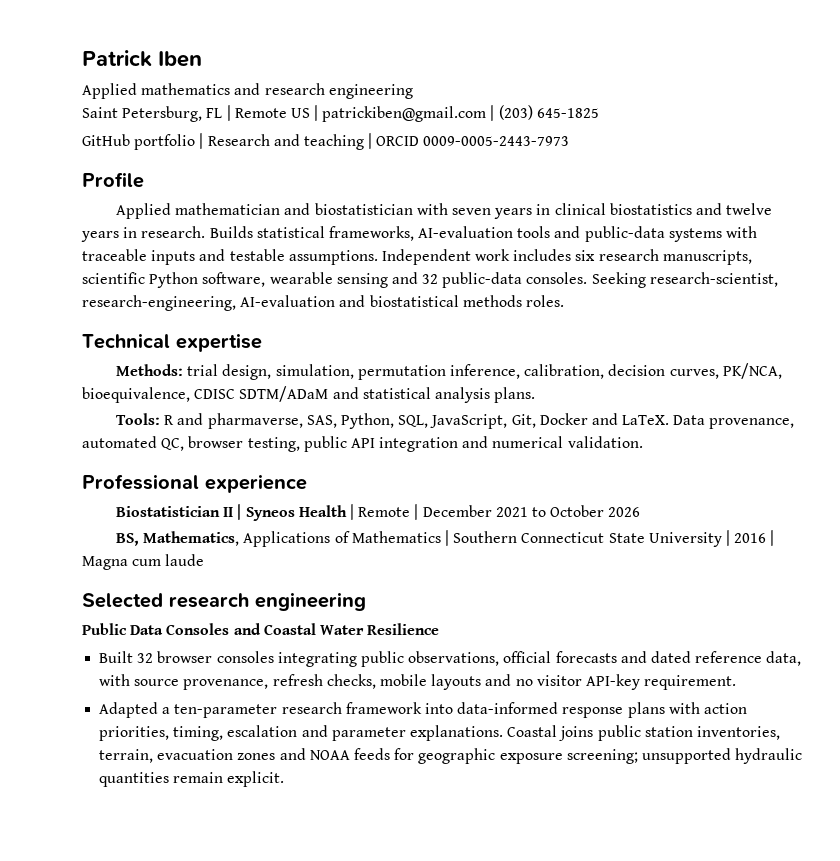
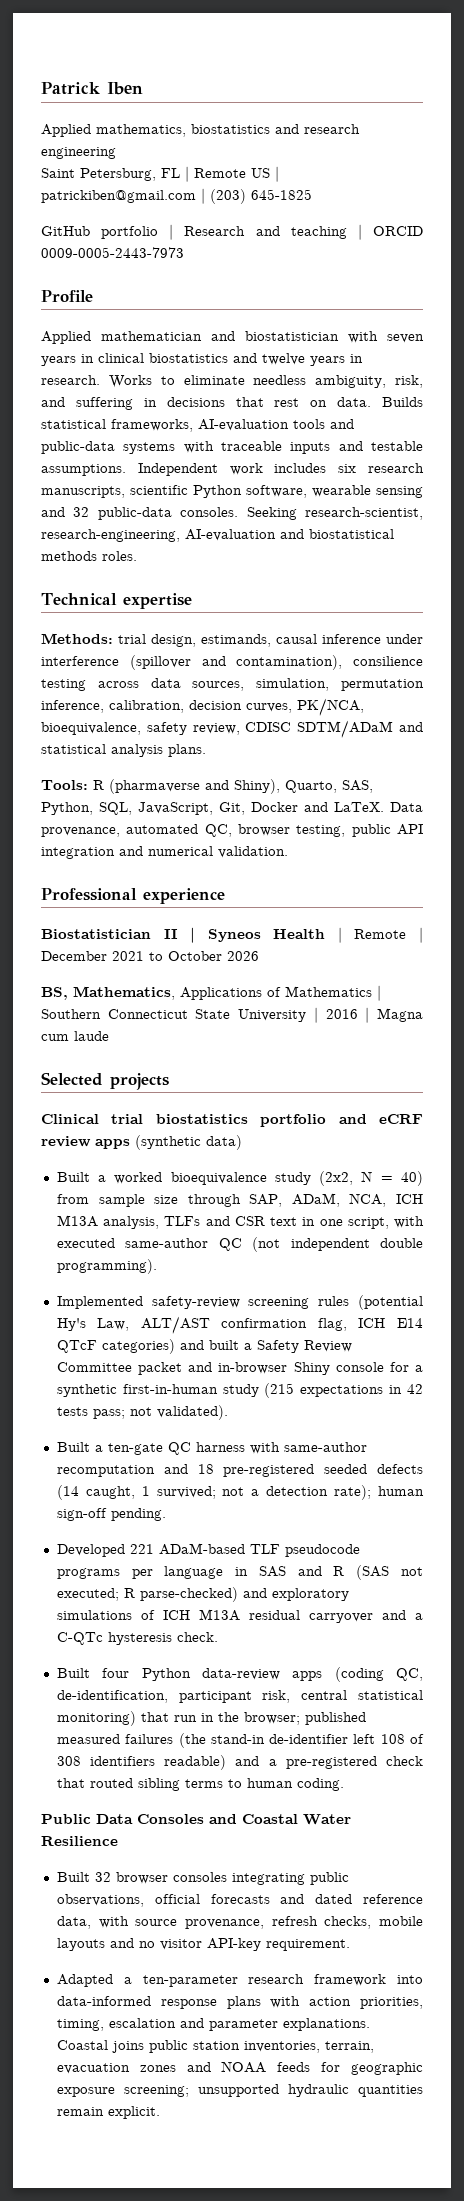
[141,83,231,95] mathematics -> [96,124,270,137] mathematics, biostatistics
(206, 232) none -> [108,375,423,388] [41,397,372,410] Works to eliminate needless ambiguity, risk, and suffering in decisions that rest on data.
(272, 372) none -> [201,634,423,647] [41,655,423,670] [41,678,245,691] estimands, causal inference under interference (spillover and contamination), consilience testing across data sources,
(190, 395) none -> [146,722,240,735] safety review,
[177,413,303,429] and pharmaverse, -> [109,779,337,794] (pharmaverse and Shiny), Quarto,
[169,592,366,611] research engineering -> [110,1073,169,1090] [41,1114,423,1127] [41,1135,242,1150] [56,1171,424,1186] [56,1193,423,1207] [56,1215,424,1229] [56,1237,424,1252] [56,1259,157,1274] [56,1295,423,1310] [56,1316,423,1334] [56,1339,352,1354] [56,1362,423,1375] [56,1383,424,1398] [56,1405,228,1420] [56,1442,367,1455] [56,1464,423,1477] [56,1485,424,1500] [56,1508,166,1521] [56,1543,360,1557] [56,1565,424,1580] [56,1587,349,1602] [56,1609,424,1623] [56,1632,218,1645] [56,1667,423,1682] [56,1690,423,1703] [56,1711,366,1726] [56,1733,424,1748] [56,1755,424,1770] [56,1778,344,1791] projects // Clinical trial biostatistics portfolio and eCRF review apps (synthetic data) // Built a worked bioequivalence study (2x2, N = 40) from sample size through SAP, ADaM, NCA, ICH M13A analysis, TLFs and CSR text in one script, with executed same-author QC (not independent double programming). // Implemented safety-review screening rules (potential Hy's Law, ALT/AST confirmation flag, ICH E14 QTcF categories) and built a Safety Review Committee packet and in-browser Shiny console for a synthetic first-in-human study (215 expectations in 42 tests pass; not validated). // Built a ten-gate QC harness with same-author recomputation and 18 pre-registered seeded defects (14 caught, 1 survived; not a detection rate); human sign-off pending. // Developed 221 ADaM-based TLF pseudocode programs per language in SAS and R (SAS not executed; R parse-checked) and exploratory simulations of ICH M13A residual carryover and a C-QTc hysteresis check. // Built four Python data-review apps (coding QC, de-identification, participant risk, central statistical monitoring) that run in the browser; published measured failures (the stand-in de-identifier left 108 of 308 identifiers readable) and a pre-registered check that routed sibling terms to human coding.

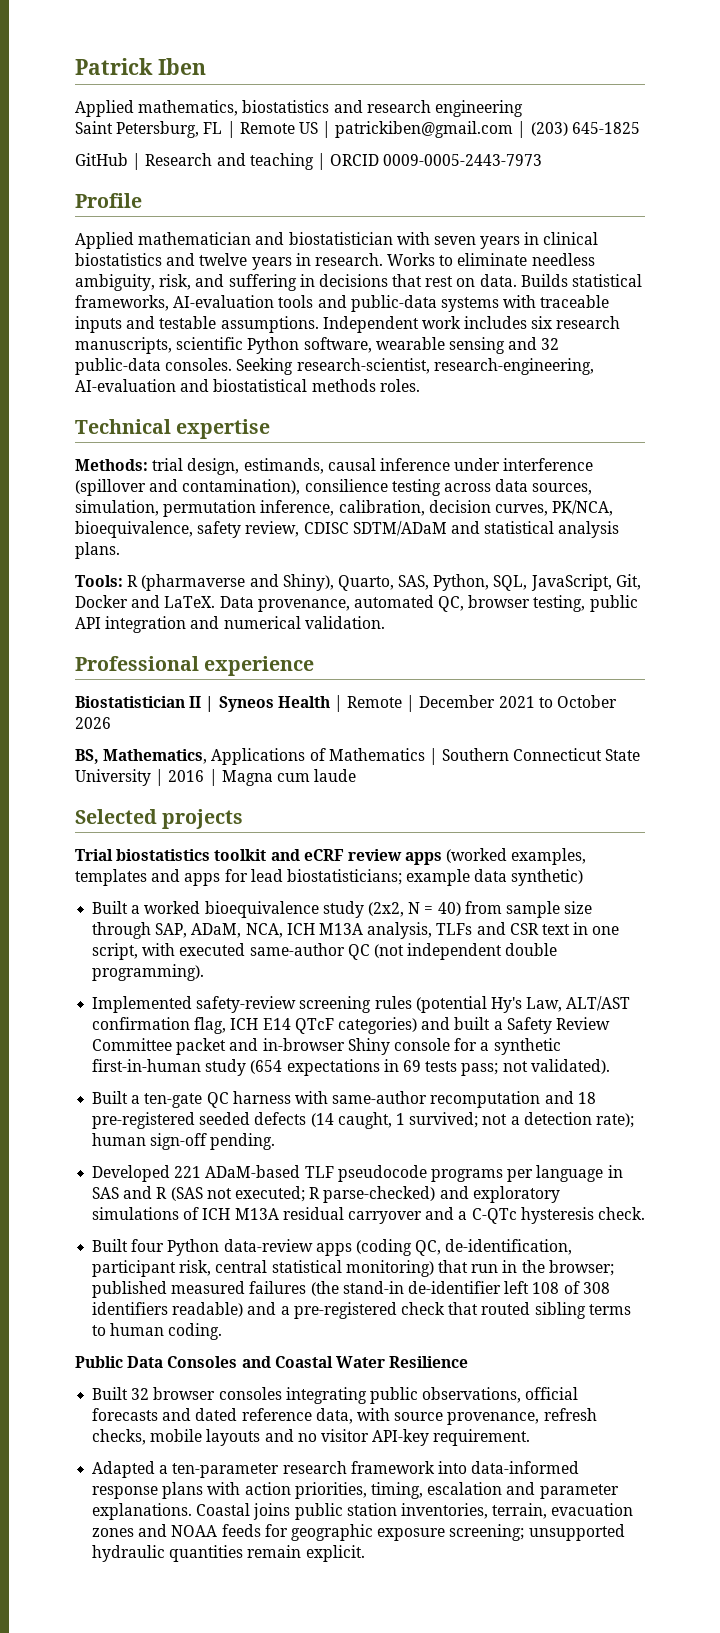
[101,226,159,239] portfolio -> (128, 159) none
[41,1114,423,1127] [41,1135,242,1150] Clinical trial biostatistics portfolio and eCRF review apps (synthetic data) -> [75,848,587,865] [75,869,584,886] Trial biostatistics toolkit and eCRF review apps (worked examples, templates and apps for lead biostatisticians; example data synthetic)
[264,1383,295,1398] (215 -> [250,1060,283,1074] (654
[407,1384,424,1394] 42 -> [402,1060,421,1072] 69

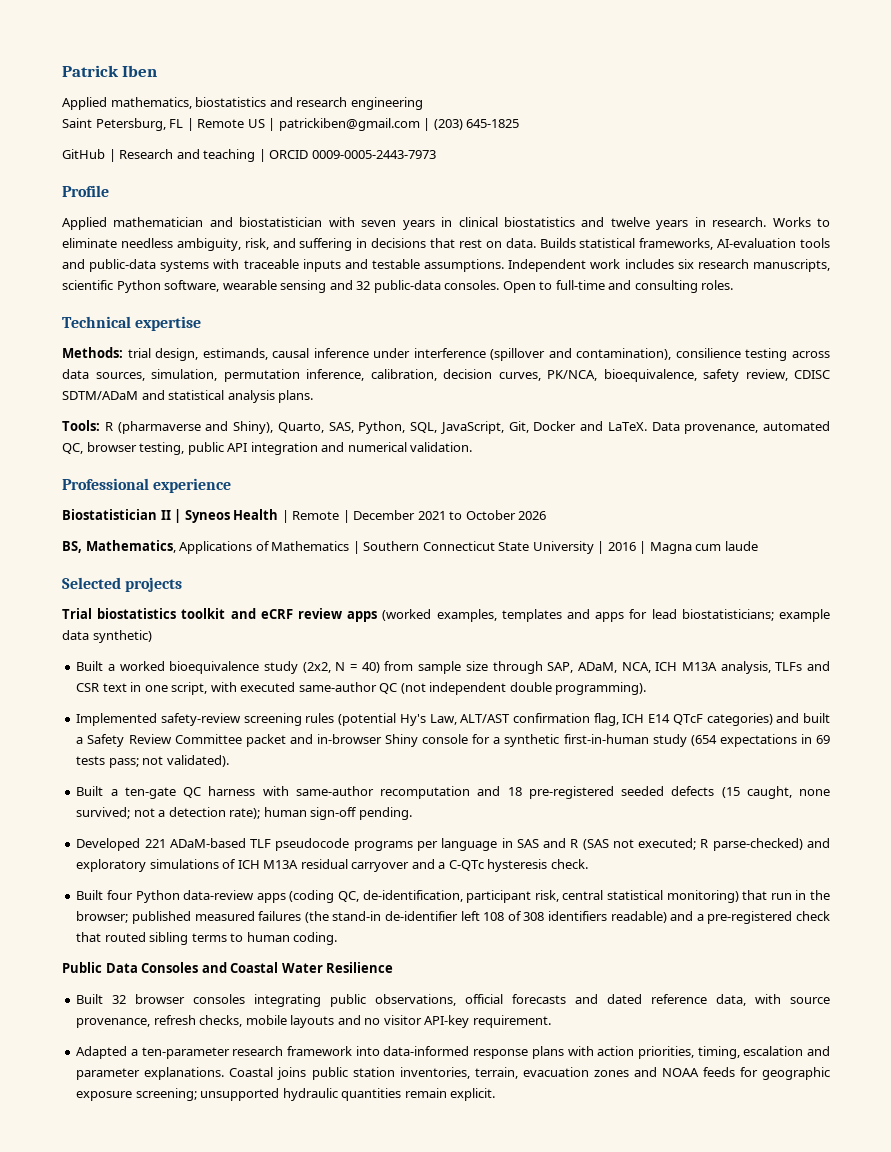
[236,358,594,375] [75,379,376,392] Seeking research-scientist, research-engineering, AI-evaluation and biostatistical methods -> [502,280,698,293] Open to full-time and consulting
[310,1112,405,1129] (14 caught, 1 -> [721,786,830,799] (15 caught, none

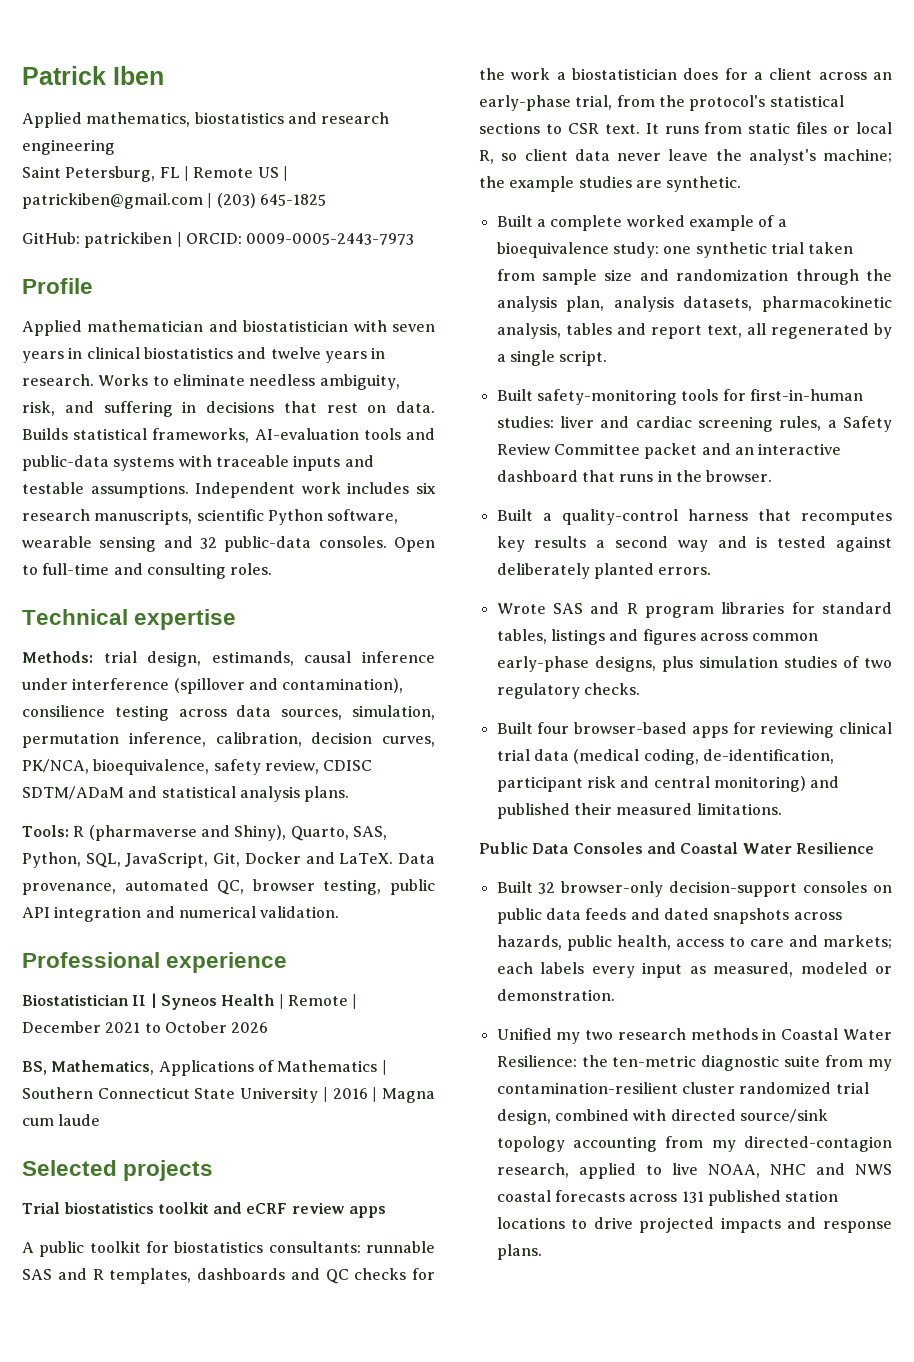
[62,149,309,162] GitHub | Research and teaching | ORCID -> [22,232,242,248] GitHub: patrickiben | ORCID:
[382,609,831,622] [62,630,152,643] [76,661,830,674] [76,682,647,695] [76,713,831,726] (worked examples, templates and apps for lead biostatisticians; example data synthetic) // Built a worked bioequivalence study (2x2, N = 40) from sample size through SAP, ADaM, NCA, ICH M13A analysis, TLFs and CSR text in one script, with executed same-author QC (not independent double programming). // Implemented safety-review screening rules (potential Hy's Law, ALT/AST confirmation flag, ICH E14 QTcF categories) and built -> [22,1241,436,1257] [22,1268,435,1284] [479,68,892,80] [479,95,844,111] [479,122,892,134] [479,149,892,165] [479,176,742,192] [496,215,787,231] [496,242,854,258] [496,269,892,285] [496,296,892,312] [496,323,892,339] [496,350,608,366] [496,389,863,405] [496,416,822,432] // A public toolkit for biostatistics consultants: runnable SAS and R templates, dashboards and QC checks for the work a biostatistician does for a client across an early-phase trial, from the protocol's statistical sections to CSR text. It runs from static files or local R, so client data never leave the analyst's machine; the example studies are synthetic. // Built a complete worked example of a bioequivalence study: one synthetic trial taken from sample size and randomization through the analysis plan, analysis datasets, pharmacokinetic analysis, tables and report text, all regenerated by a single script. // Built safety-monitoring tools for first-in-human studies: liver and cardiac screening rules,
[316,734,831,747] [76,755,229,768] [76,786,830,799] [76,807,412,820] [76,838,830,851] [76,859,588,872] [76,890,831,903] [76,911,831,924] [76,932,338,945] in-browser Shiny console for a synthetic first-in-human study (654 expectations in 69 tests pass; not validated). // Built a ten-gate QC harness with same-author recomputation and 18 pre-registered seeded defects (15 caught, none survived; not a detection rate); human sign-off pending. // Developed 221 ADaM-based TLF pseudocode programs per language in SAS and R (SAS not executed; R parse-checked) and exploratory simulations of ICH M13A residual carryover and a C-QTc hysteresis check. // Built four Python data-review apps (coding QC, de-identification, participant risk, central statistical monitoring) that run in the browser; published measured failures (the stand-in de-identifier left 108 of 308 identifiers readable) and a pre-registered check that routed sibling terms to human coding. -> [734,443,842,455] [496,470,773,482] [496,509,892,525] [496,536,892,552] [496,563,712,579] [496,602,892,618] [496,629,819,645] [496,656,892,672] [496,683,640,699] [496,722,892,738] [496,749,834,765] [496,776,840,792] [496,803,782,819] an interactive dashboard that runs in the browser. // Built a quality-control harness that recomputes key results a second way and is tested against deliberately planted errors. // Wrote SAS and R program libraries for standard tables, listings and figures across common early-phase designs, plus simulation studies of two regulatory checks. // Built four browser-based apps for reviewing clinical trial data (medical coding, de-identification, participant risk and central monitoring) and published their measured limitations.
[135,994,830,1007] [76,1015,551,1028] [76,1046,831,1059] [76,1067,830,1080] [76,1088,496,1101] browser consoles integrating public observations, official forecasts and dated reference data, with source provenance, refresh checks, mobile layouts and no visitor API-key requirement. // Adapted a ten-parameter research framework into data-informed response plans with action priorities, timing, escalation and parameter explanations. Coastal joins public station inventories, terrain, evacuation zones and NOAA feeds for geographic exposure screening; unsupported hydraulic quantities remain explicit. -> [561,881,892,897] [496,908,842,924] [496,935,892,951] [496,962,892,978] [496,989,615,1001] [496,1028,892,1044] [496,1055,892,1071] [496,1082,869,1094] [496,1109,828,1125] [496,1136,892,1152] [496,1163,892,1179] [496,1190,839,1206] [496,1217,892,1233] [496,1244,542,1260] browser-only decision-support consoles on public data feeds and dated snapshots across hazards, public health, access to care and markets; each labels every input as measured, modeled or demonstration. // Unified my two research methods in Coastal Water Resilience: the ten-metric diagnostic suite from my contamination-resilient cluster randomized trial design, combined with directed source/sink topology accounting from my directed-contagion research, applied to live NOAA, NHC and NWS coastal forecasts across 131 published station locations to drive projected impacts and response plans.

